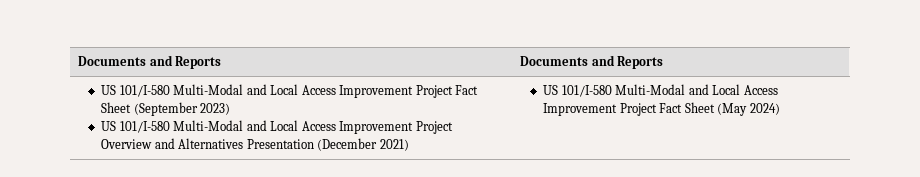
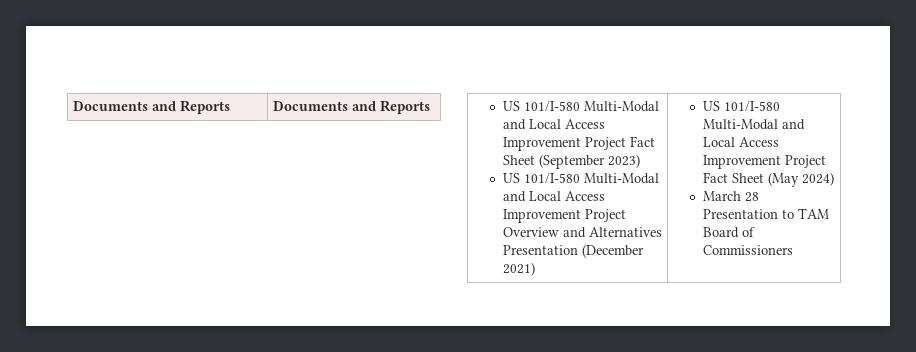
(780, 109) none -> [702,191,759,202] [702,208,829,219] [702,227,755,238] [702,245,793,255] // March 28 Presentation to TAM Board of Commissioners

